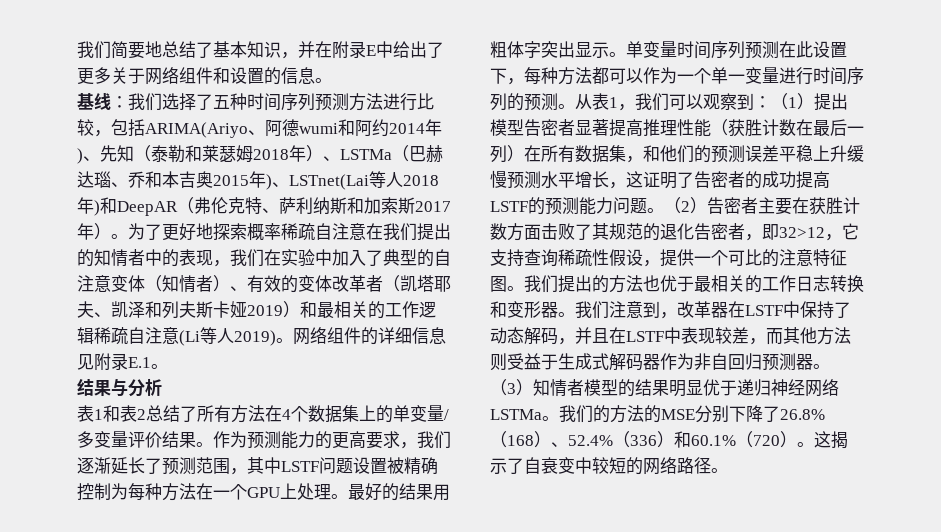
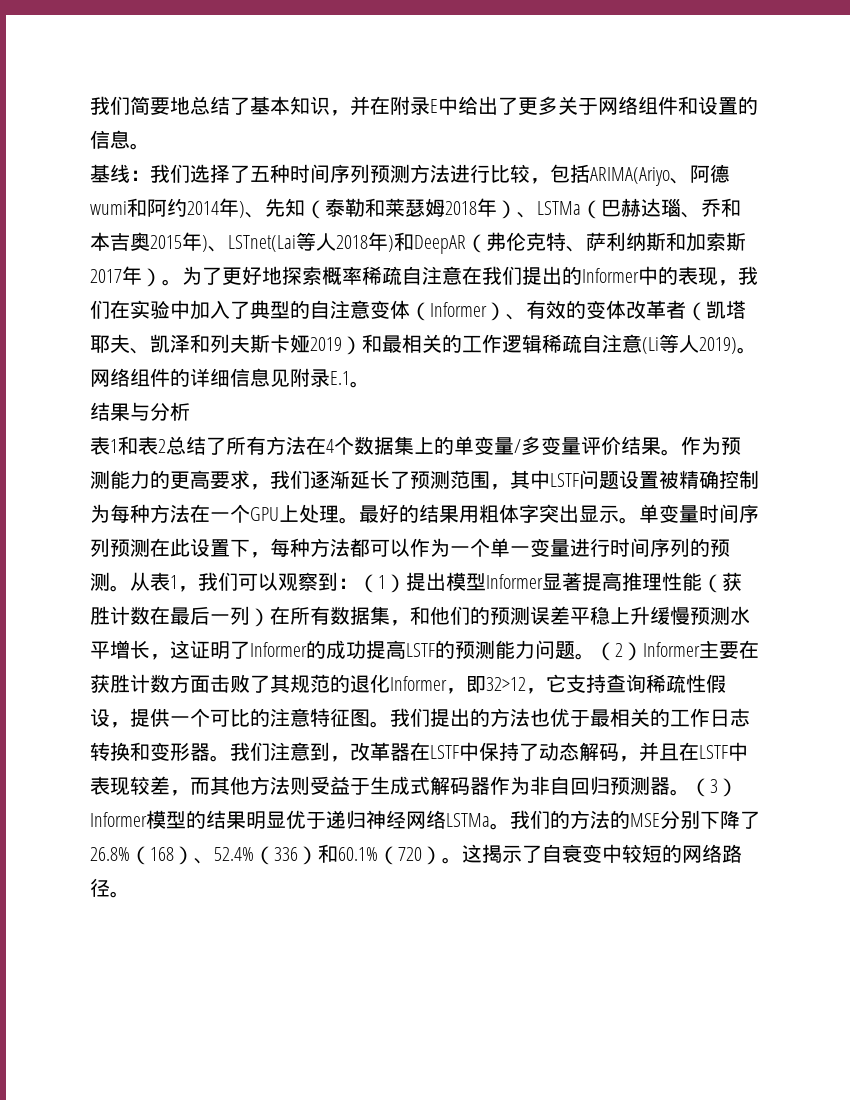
[94,249,145,267] 知情者 -> [582,268,639,283] Informer
[162,275,213,293] 知情者 -> [430,302,487,317] Informer
[524,119,575,136] 告密者 -> [486,574,543,589] Informer
[694,171,745,188] 告密者 -> [250,642,307,657] Informer
[707,197,758,214] 告密者 -> [643,642,700,657] Informer
[694,223,745,240] 告密者 -> [390,676,447,691] Informer
[533,379,584,397] 知情者 -> [90,812,147,827] Informer

